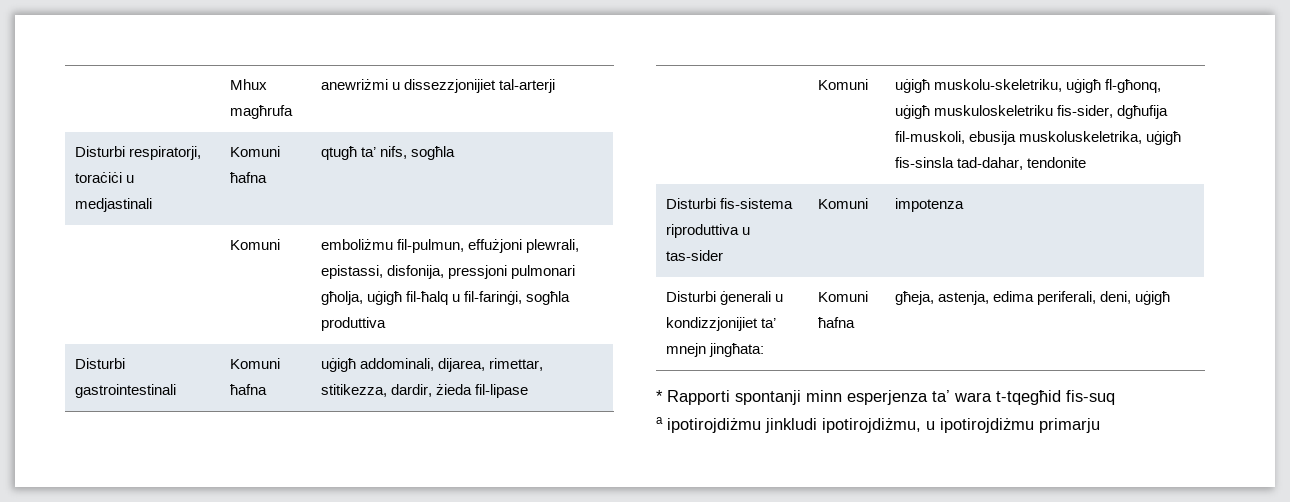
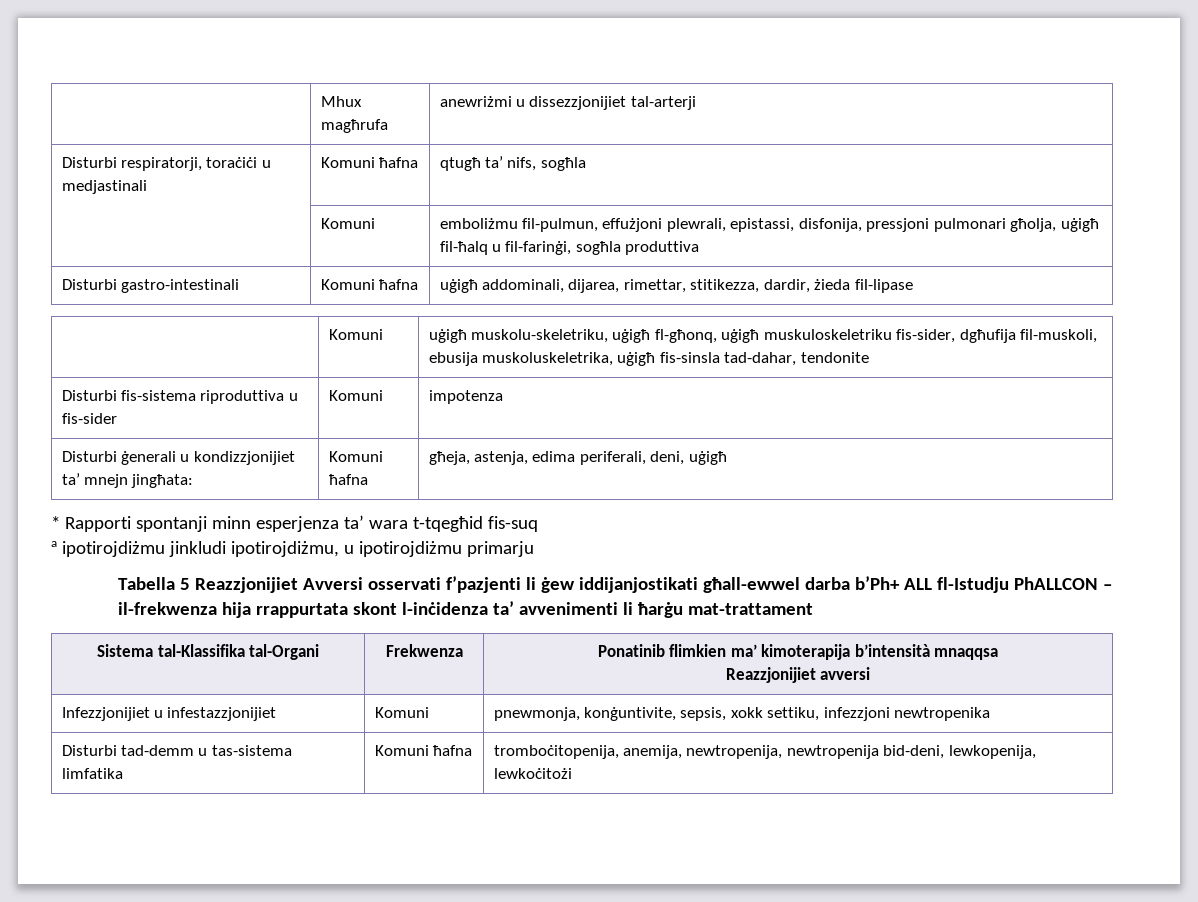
[74,384,176,398] gastrointestinali -> [120,279,239,293] gastro-intestinali
[665,250,723,261] tas-sider -> [61,413,117,424] fis-sider
(1100, 425) none -> [118,576,1112,593] [118,601,813,618] [97,644,319,660] [385,644,463,657] [597,644,999,660] [725,667,871,683] [61,707,277,721] [374,707,429,718] [493,707,991,721] [61,745,292,756] [61,768,123,779] [374,745,472,756] [493,745,1036,759] [493,768,572,779] // Tabella 5 Reazzjonijiet Avversi osservati f’pazjenti li ġew iddijanjostikati għall-ewwel darba b’Ph+ ALL fl-Istudju PhALLCON – il-frekwenza hija rrappurtata skont l-inċidenza ta’ avvenimenti li ħarġu mat-trattament // Sistema tal-Klassifika tal-Organi | Frekwenza | Ponatinib flimkien ma’ kimoterapija b’intensità mnaqqsa // Reazzjonijiet avversi // Infezzjonijiet u infestazzjonijiet | Komuni | pnewmonja, konġuntivite, sepsis, xokk settiku, infezzjoni newtropenika // Disturbi tad-demm u tas-sistema limfatika | Komuni ħafna | tromboċitopenija, anemija, newtropenija, newtropenija bid-deni, lewkopenija, lewkoċitożi

